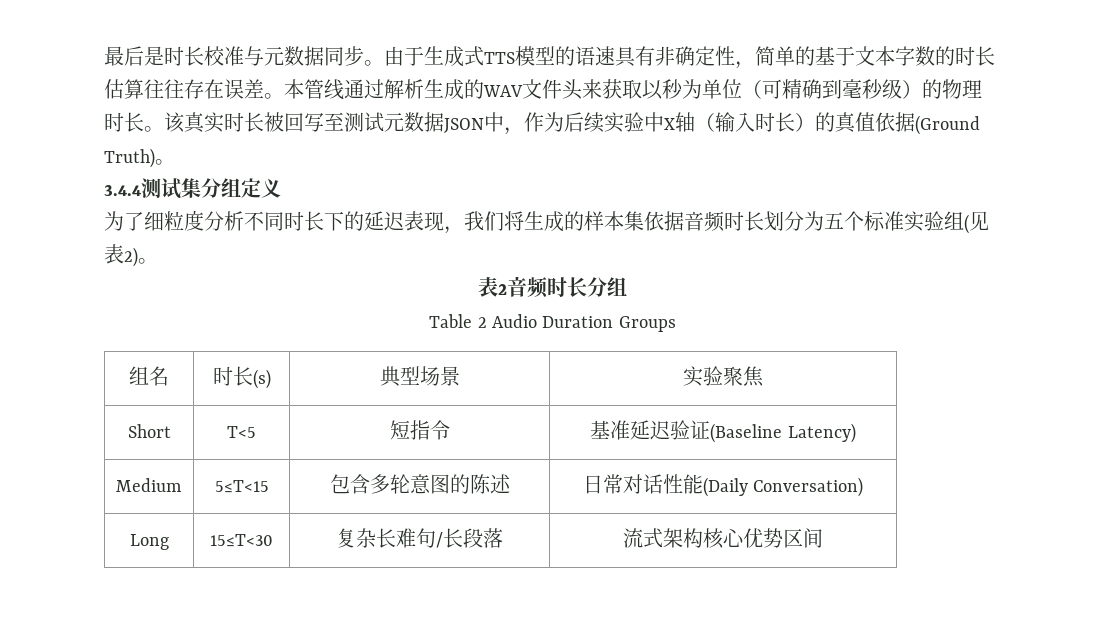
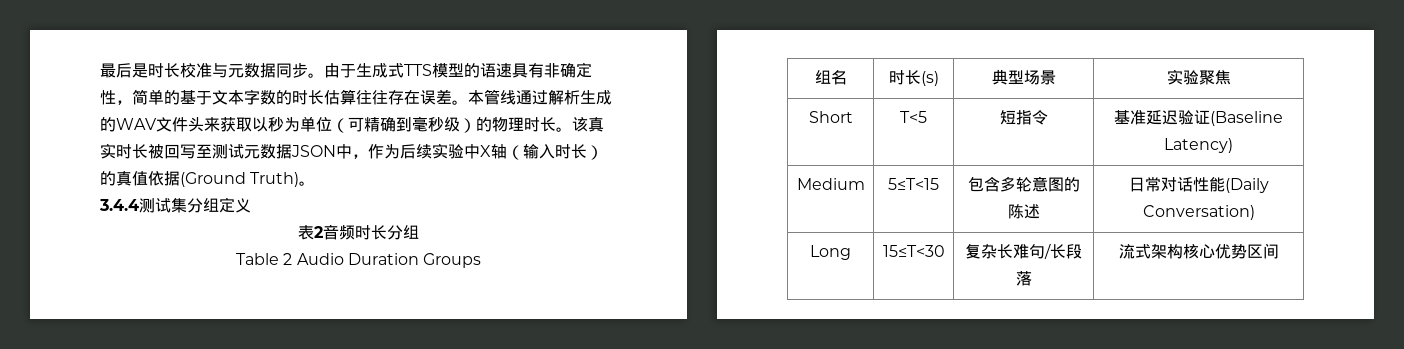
[104,210,989,234] [104,244,158,267] // 为了细粒度分析不同时长下的延迟表现，我们将生成的样本集依据音频时长划分为五个标准实验组(见表2)。 -> (251, 205) none

